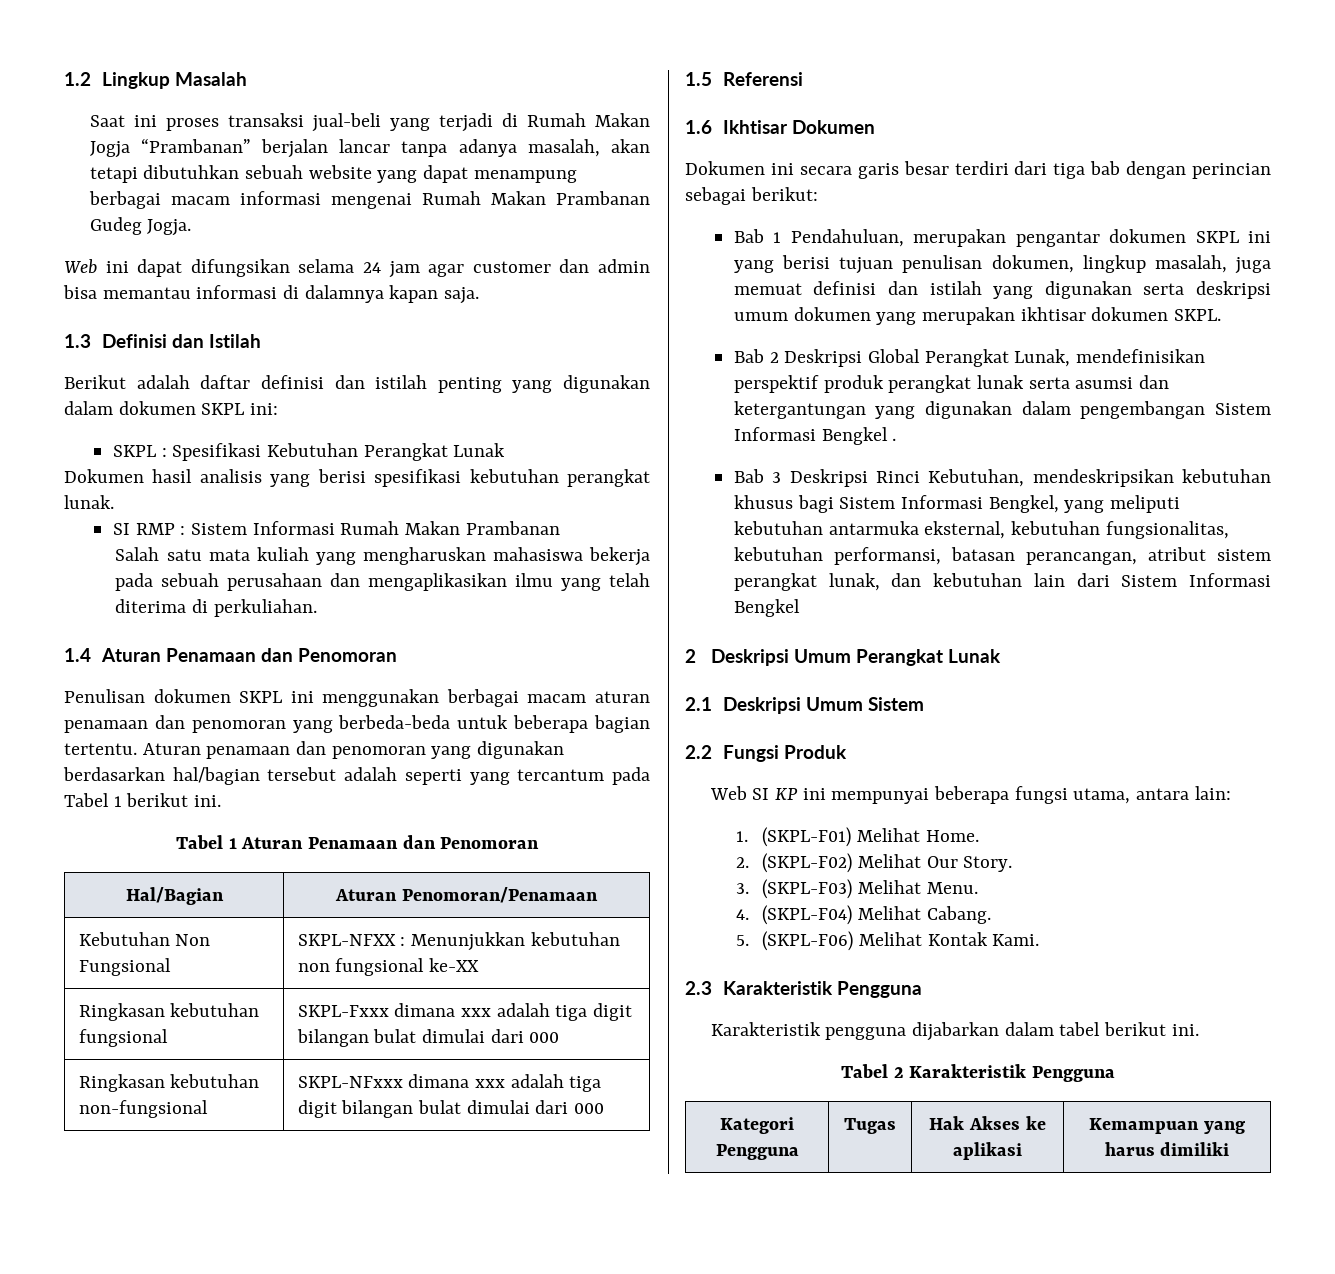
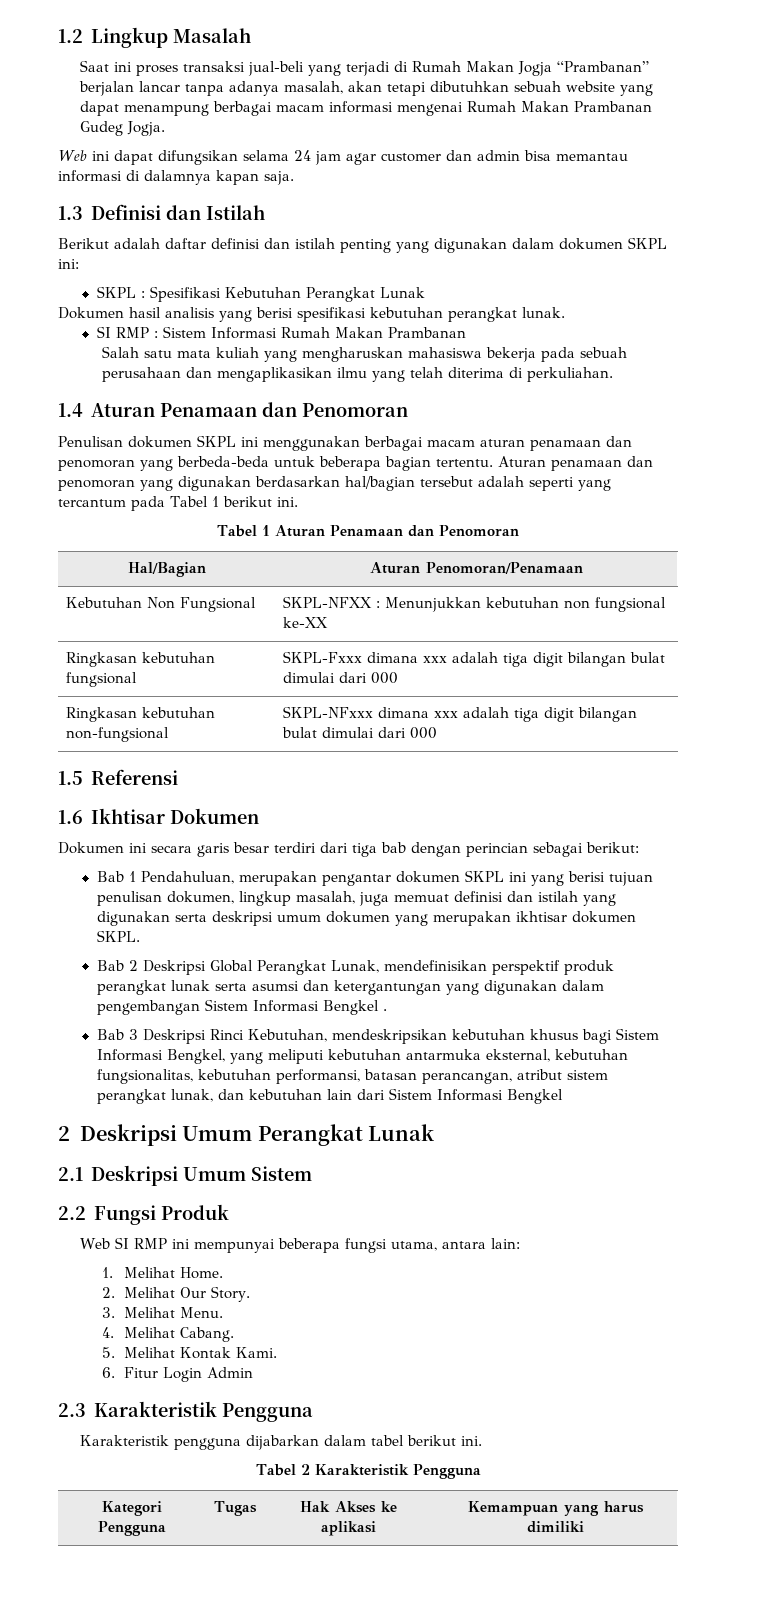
[775,788,799,800] KP -> [134,1238,168,1249] RMP
[762,827,852,847] (SKPL-F01) -> (114, 1272) none
[762,853,853,873] (SKPL-F02) -> (116, 1292) none
[762,879,853,899] (SKPL-F03) -> (116, 1312) none
[762,905,853,925] (SKPL-F04) -> (115, 1332) none
[762,931,854,951] (SKPL-F06) -> (116, 1352) none
(1040, 940) none -> [102,1367,254,1382] // 6. Fitur Login Admin

